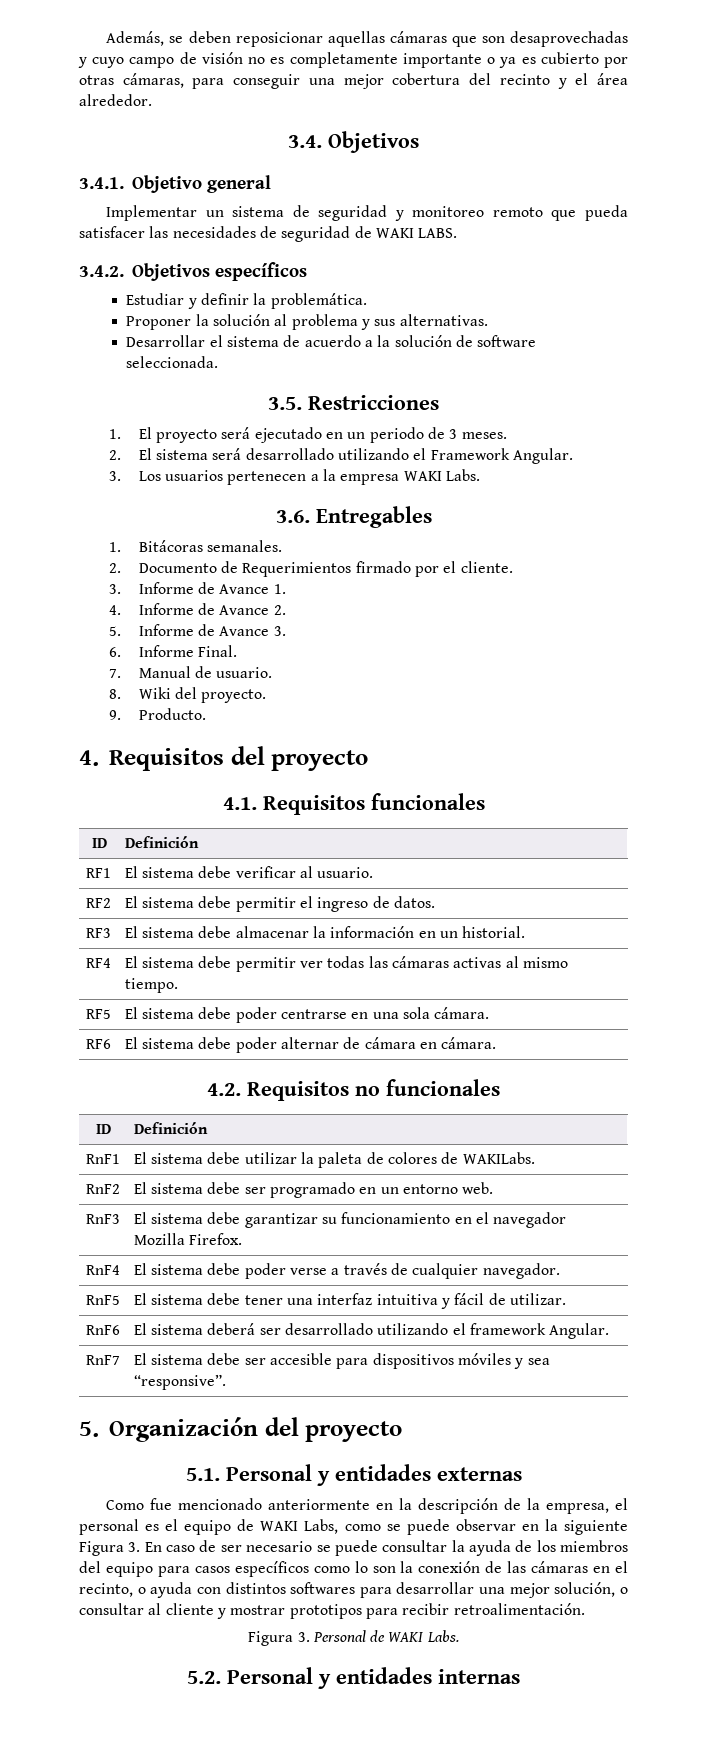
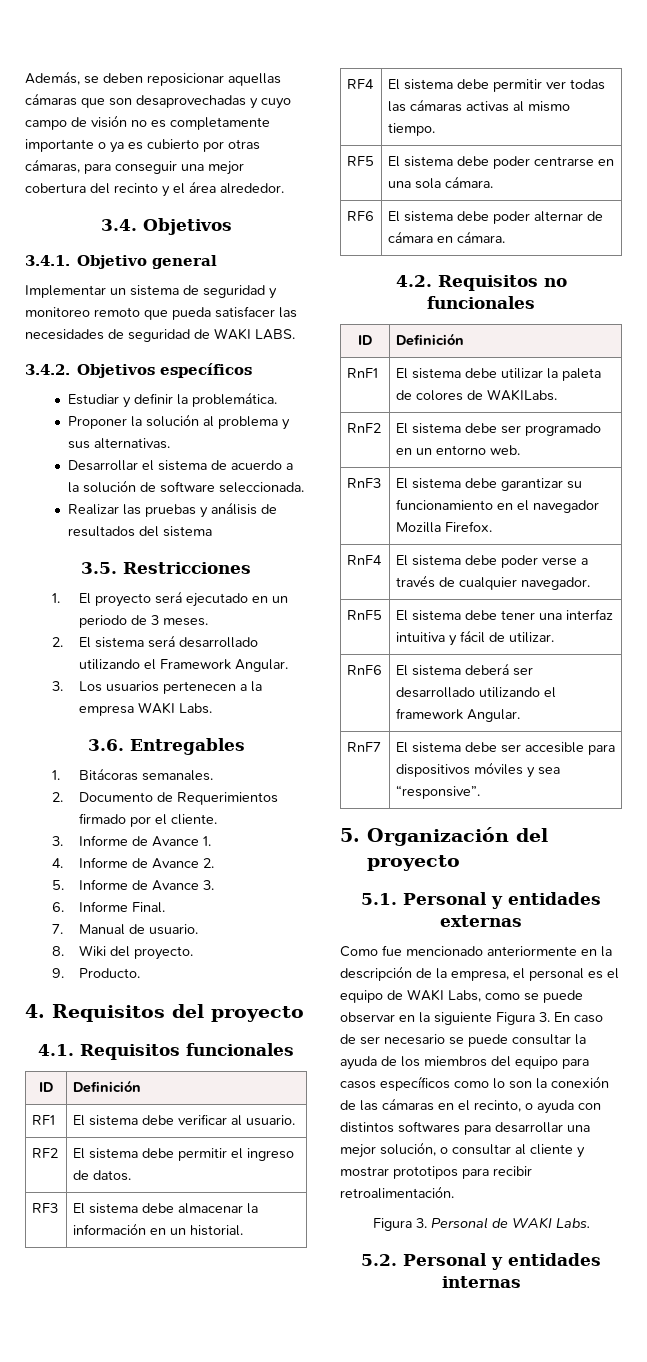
(219, 362) none -> [67,502,277,518] [67,526,212,537] // Realizar las pruebas y análisis de resultados del sistema

